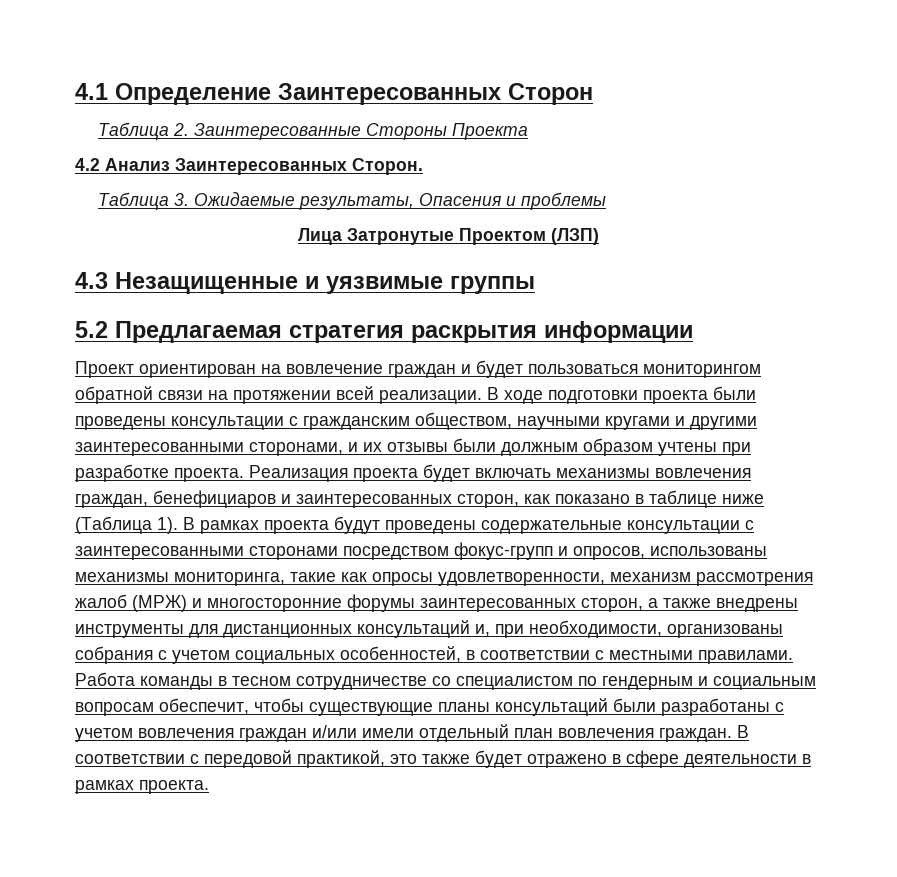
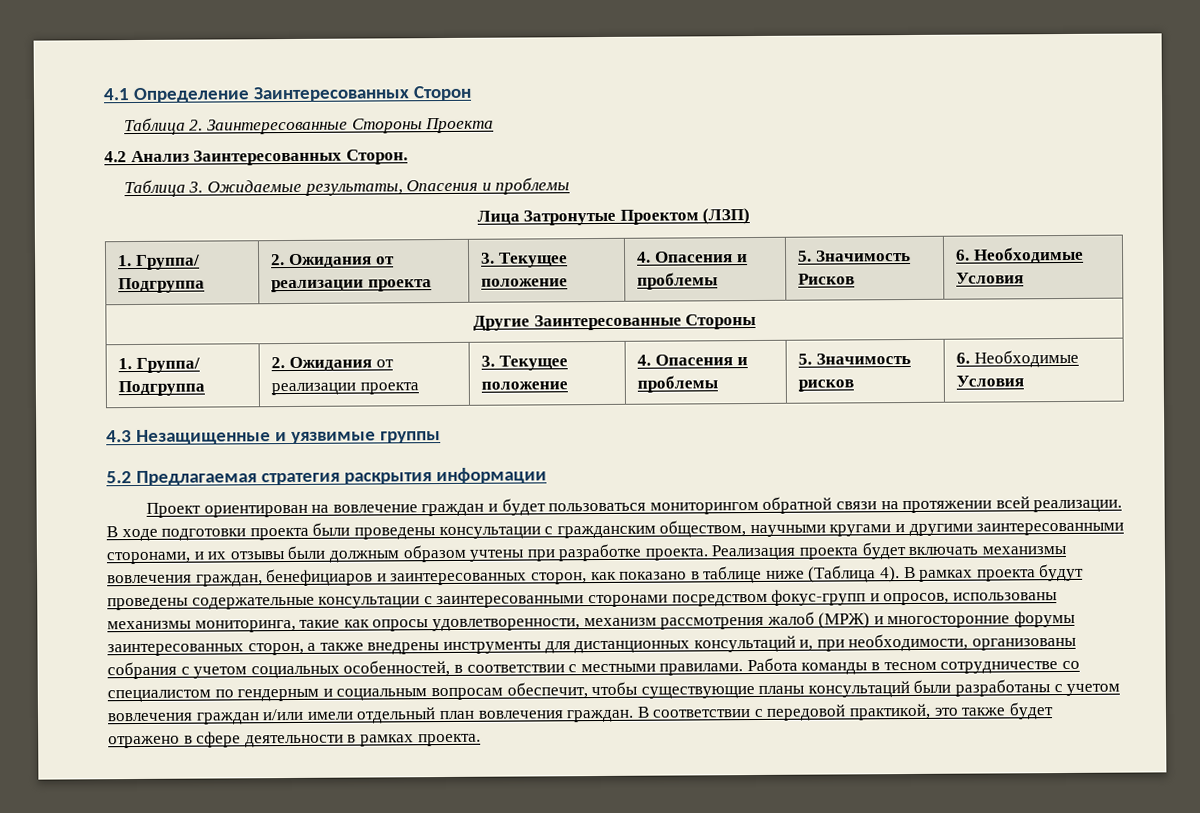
(599, 236) none -> [118,254,200,270] [118,277,206,294] [271,253,395,269] [271,279,432,293] [481,252,568,268] [481,278,569,287] [637,251,748,263] [637,272,719,290] [797,249,911,262] [798,273,856,285] [955,246,1084,264] [956,272,1025,284] [472,313,757,331] [118,357,200,373] [118,380,206,397] [271,356,394,372] [271,382,419,396] [481,355,568,371] [481,381,569,390] [637,354,748,366] [637,375,719,393] [798,352,911,365] [798,379,855,392] [956,349,1079,368] [956,375,1025,387] // 1. Группа/ Подгруппа | 2. Ожидания от реализации проекта | 3. Текущее положение | 4. Опасения и проблемы | 5. Значимость Рисков | 6. Необходимые Условия // Другие Заинтересованные Стороны // 1. Группа/ Подгруппа | 2. Ожидания от реализации проекта | 3. Текущее положение | 4. Опасения и проблемы | 5. Значимость рисков | 6. Необходимые Условия
[157,517,178,534] 1). -> [880,566,901,583] 4).

